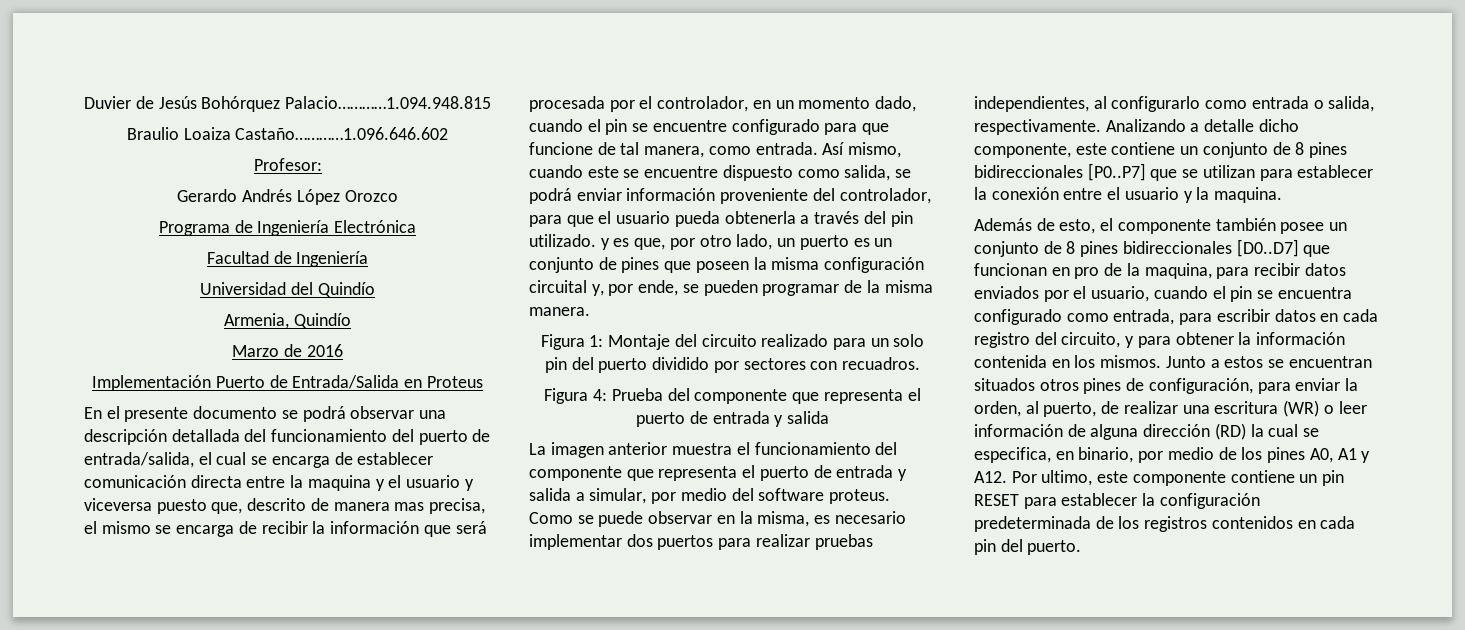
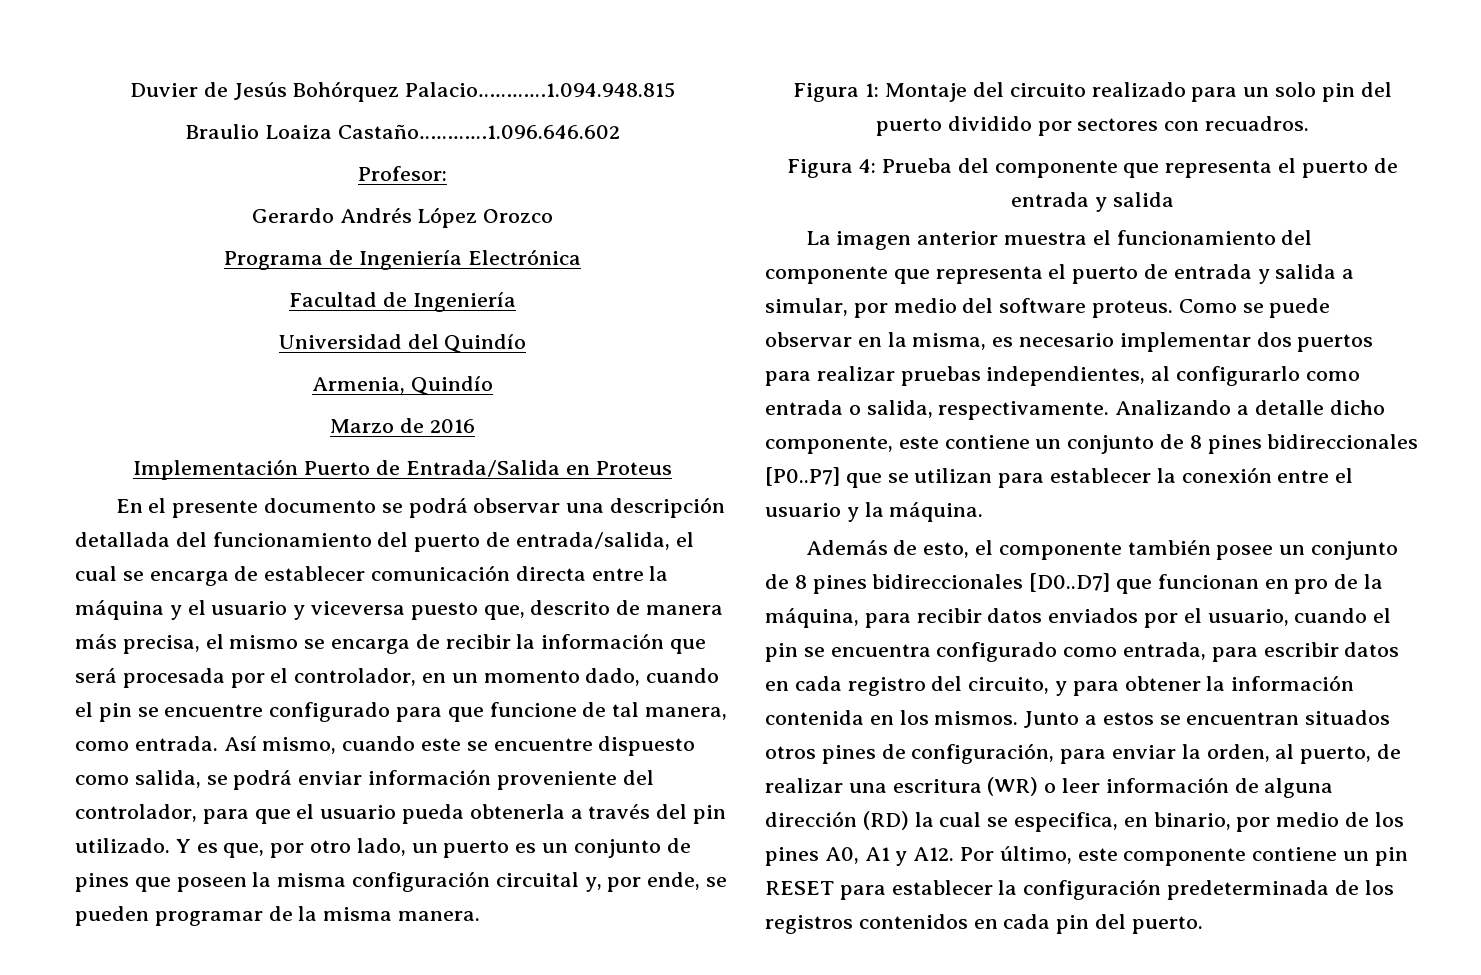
[307,475,371,491] maquina -> [75,600,164,620] máquina
[394,502,425,511] mas -> [75,634,117,649] más
[600,238,610,250] y -> [175,839,191,853] Y
[1214,187,1283,203] maquina. -> [889,502,984,522] máquina.
[1144,263,1212,279] maquina, -> [765,608,859,628] máquina,
[1041,470,1093,486] ultimo, -> [999,846,1072,864] último,

